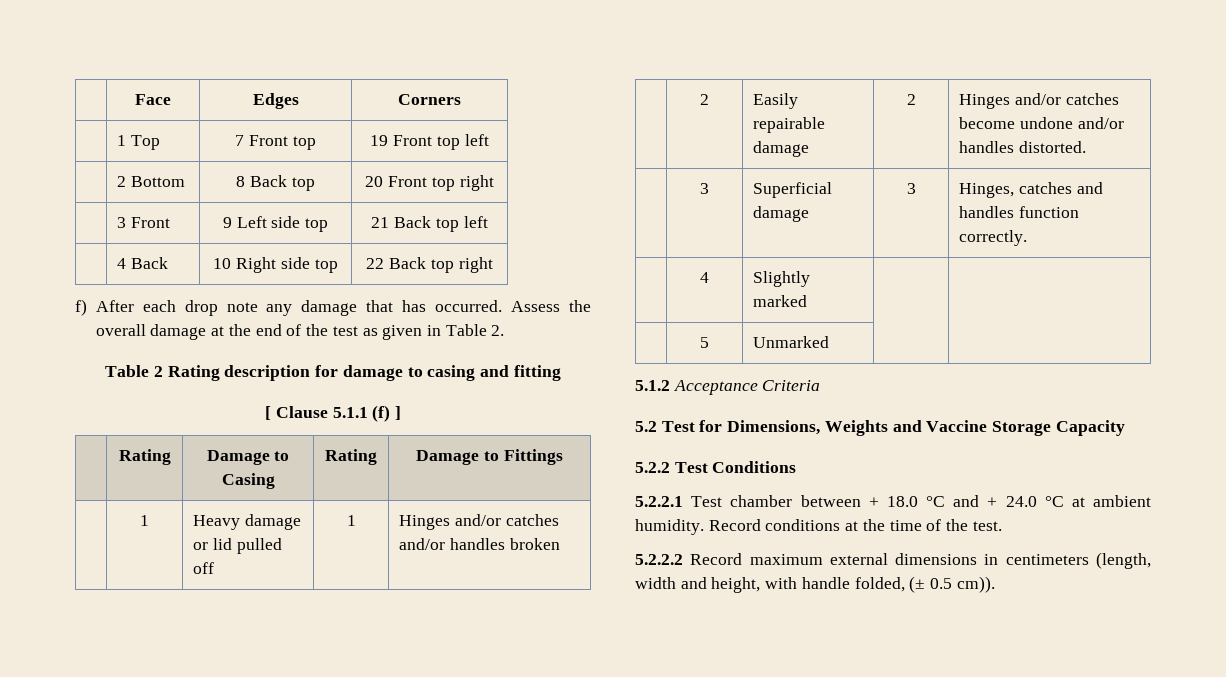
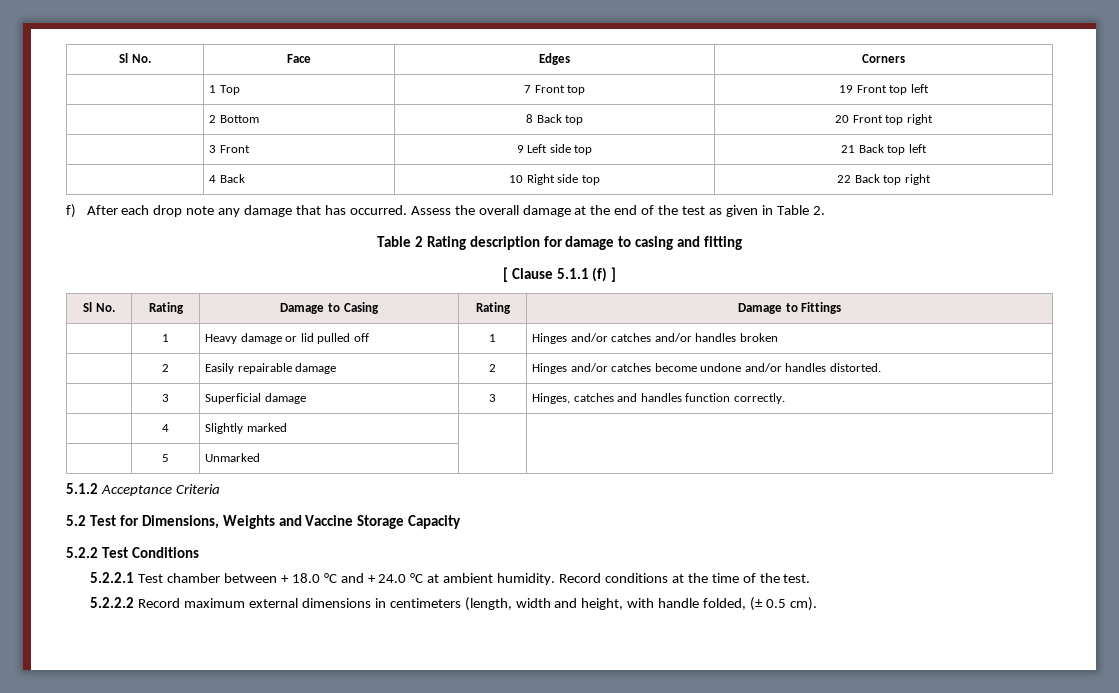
(135, 99) none -> [119,53,151,63] Sl No.
(401, 413) none -> [83,302,115,312] Sl No.
[956,576,995,593] cm)). -> [789,597,817,611] cm).

